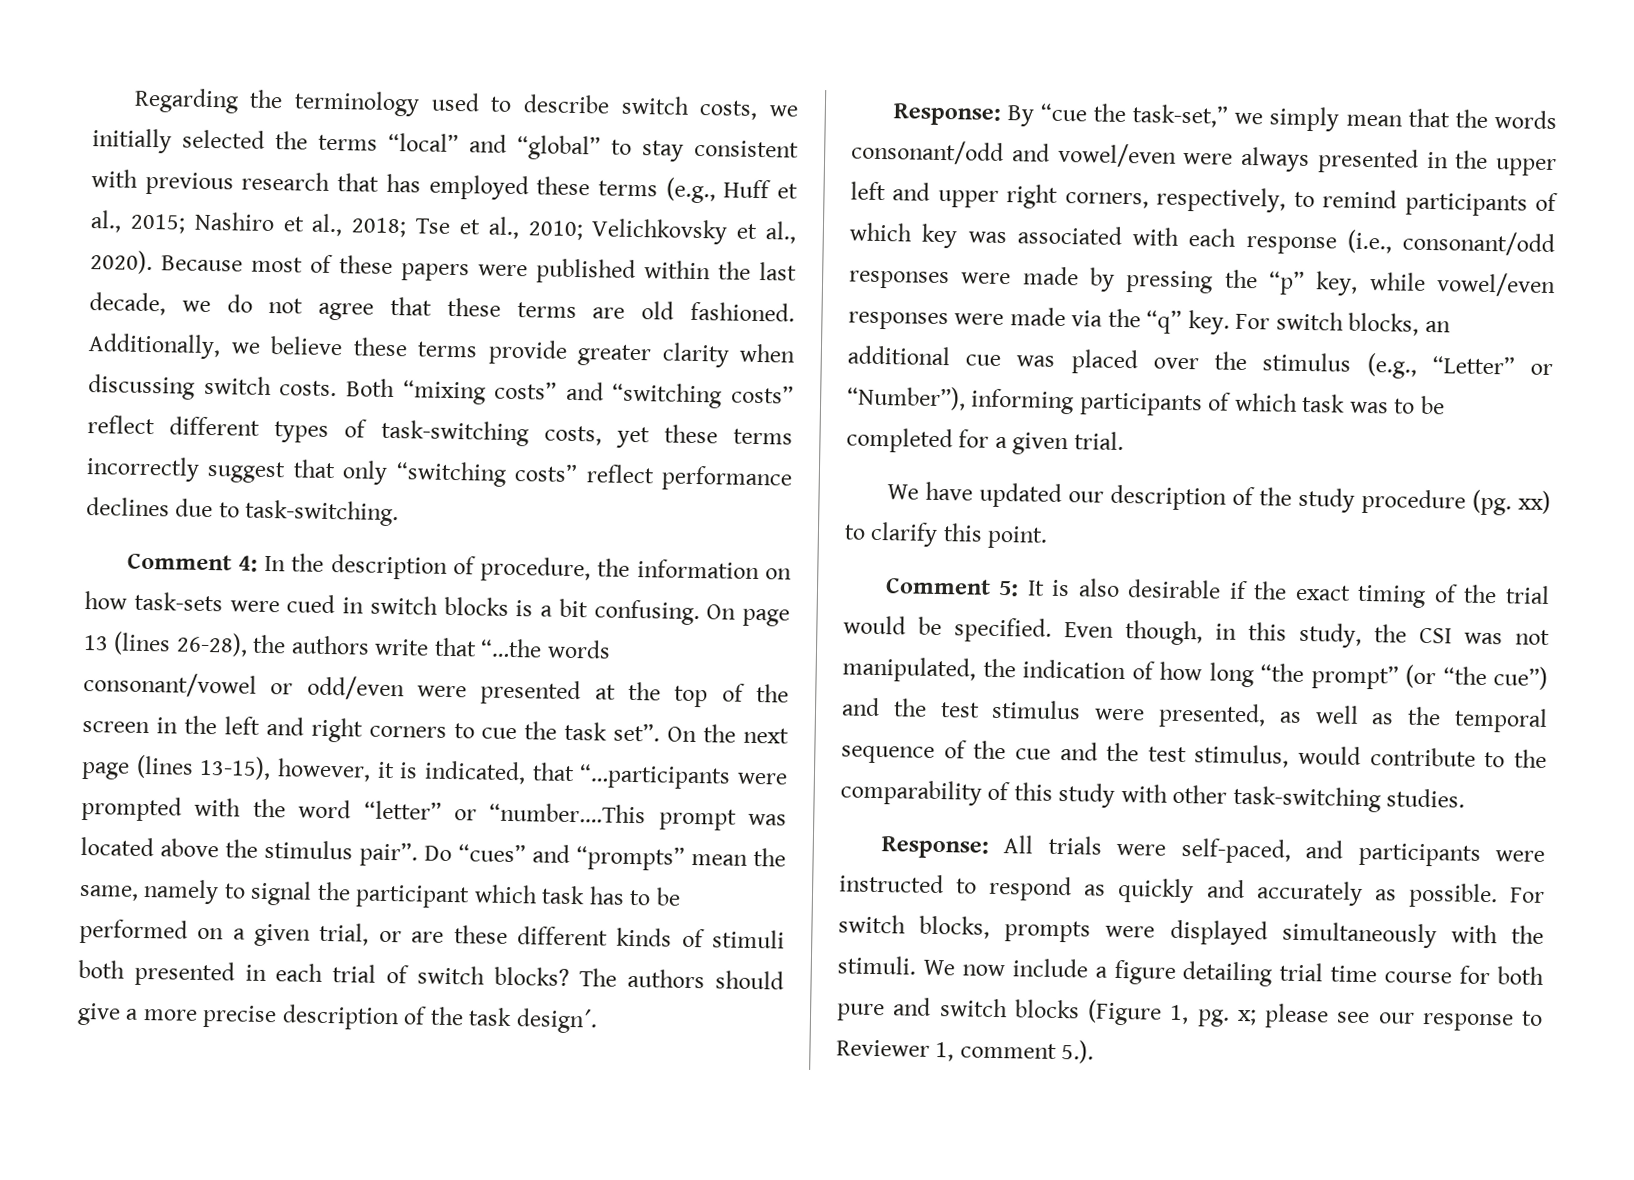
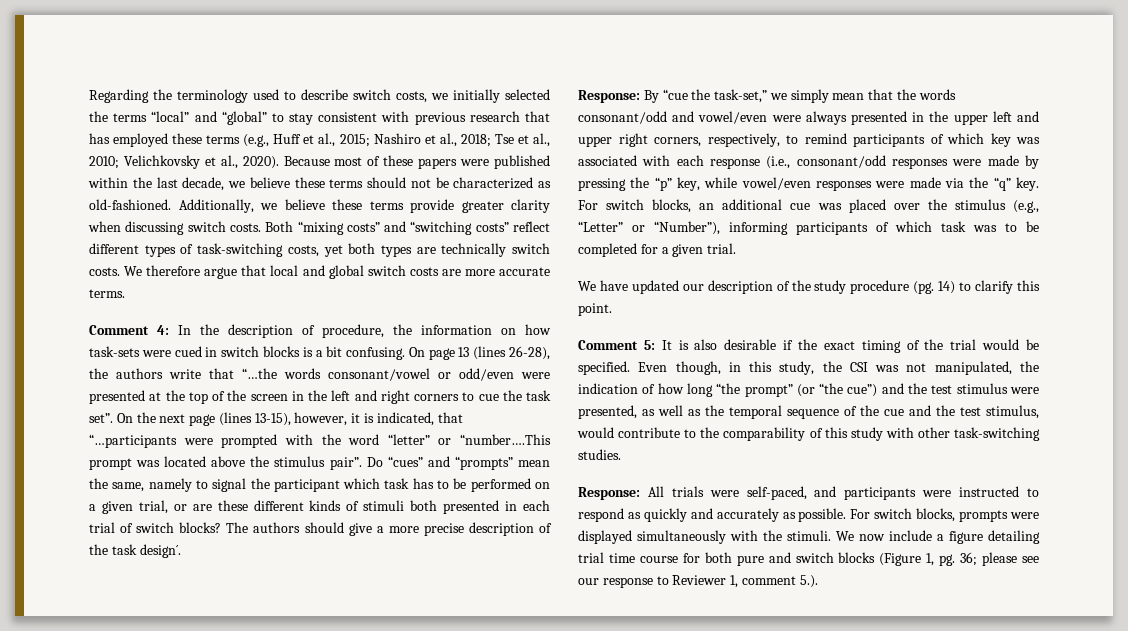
[226,294,795,322] do not agree that these terms are old fashioned. -> [249,177,551,189] [89,199,171,210] believe these terms should not be characterized as old-fashioned.
[663,424,793,445] [86,456,794,492] [86,497,400,527] these terms incorrectly suggest that only “switching costs” reflect performance declines due to task-switching. -> [348,243,550,257] [89,265,550,279] [89,289,125,298] both types are technically switch costs. We therefore argue that local and global switch costs are more accurate terms.
[1517,490,1551,515] xx) -> [938,281,956,294] 14)
[1236,1008,1257,1026] x; -> [960,552,978,566] 36;

